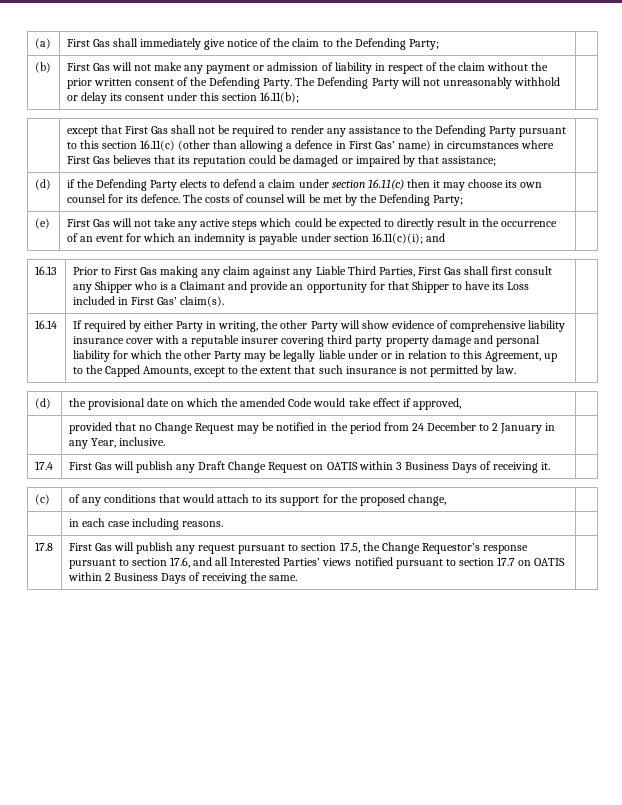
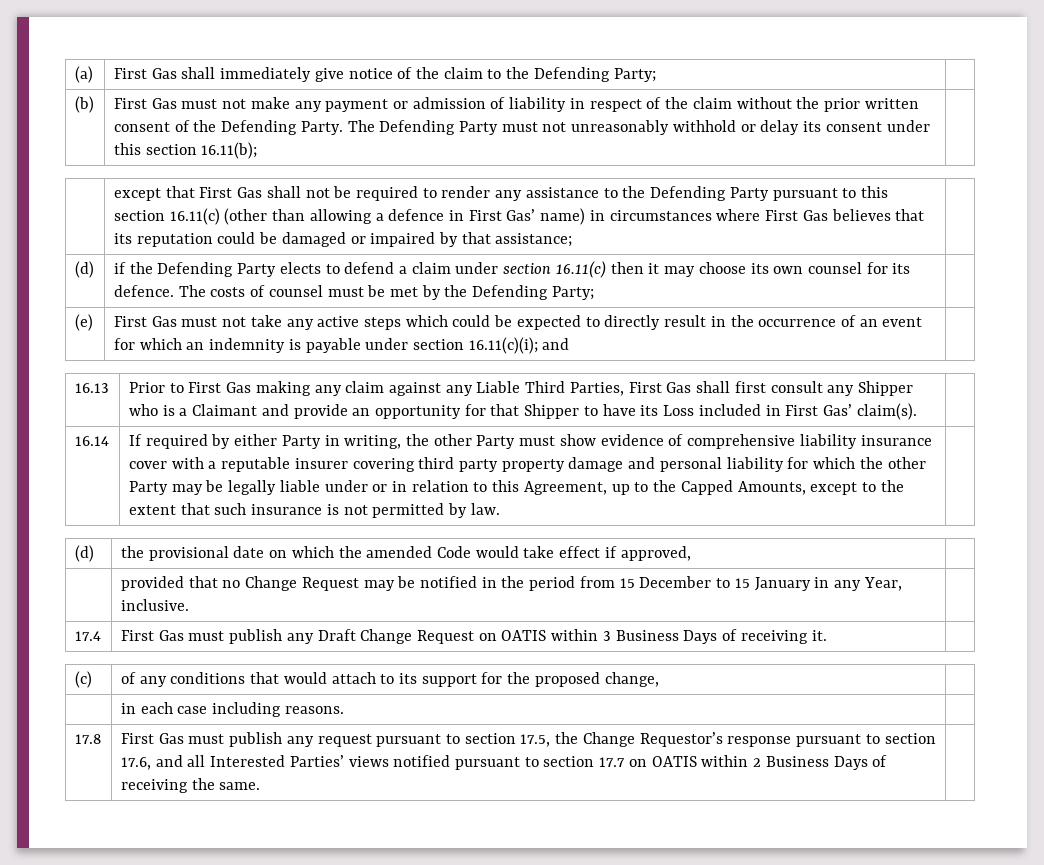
[111,62,132,71] will -> [181,99,218,109] must
[400,77,421,86] will -> [501,122,538,132] must
[286,194,307,203] will -> [327,287,364,297] must
[111,218,132,227] will -> [181,317,218,327] must
[339,320,360,329] will -> [519,436,556,446] must
[411,423,424,431] 24 -> [619,578,635,588] 15
[492,423,499,431] 2 -> [734,578,750,588] 15
[113,461,134,470] will -> [188,631,225,641] must
[113,542,134,551] will -> [188,734,225,744] must

